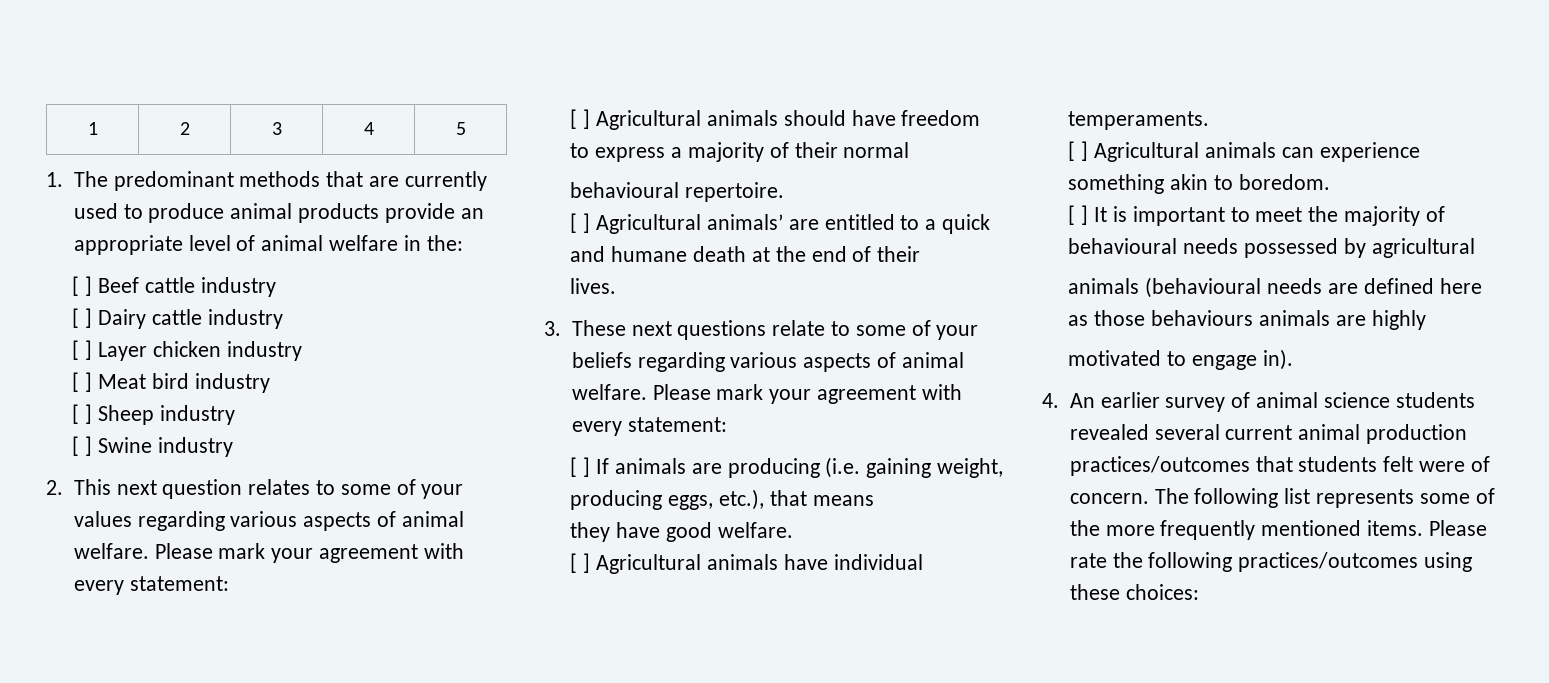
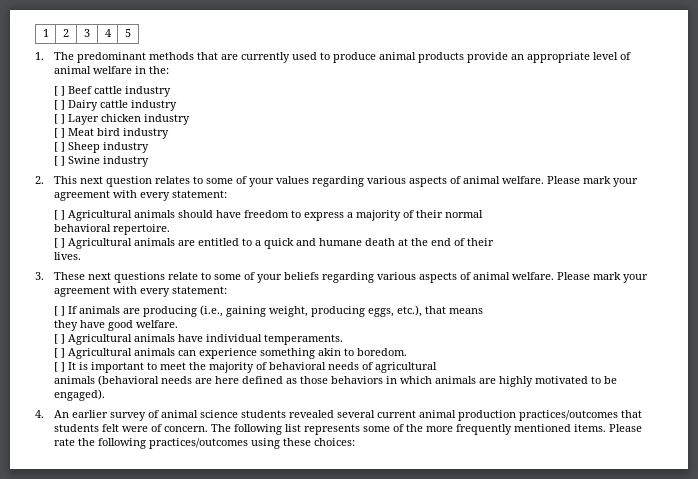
[570,182,680,198] behavioural -> [53,224,111,232] behavioral
[706,214,783,230] animals’ -> [133,238,175,246] animals
[825,457,861,478] (i.e. -> [199,305,223,317] (i.e.,
[1068,238,1366,258] behavioural needs possessed by -> [268,362,373,370] behavioral needs of
[1145,277,1262,298] (behavioural -> [97,375,159,386] (behavioral
[1363,278,1482,294] [1068,310,1254,326] defined here as those behaviours -> [214,376,432,384] here defined as those behaviors in which
(1426, 320) // -> (533, 381) none
[1192,349,1293,370] engage in). -> [603,376,617,384] [53,389,105,401] be engaged).

